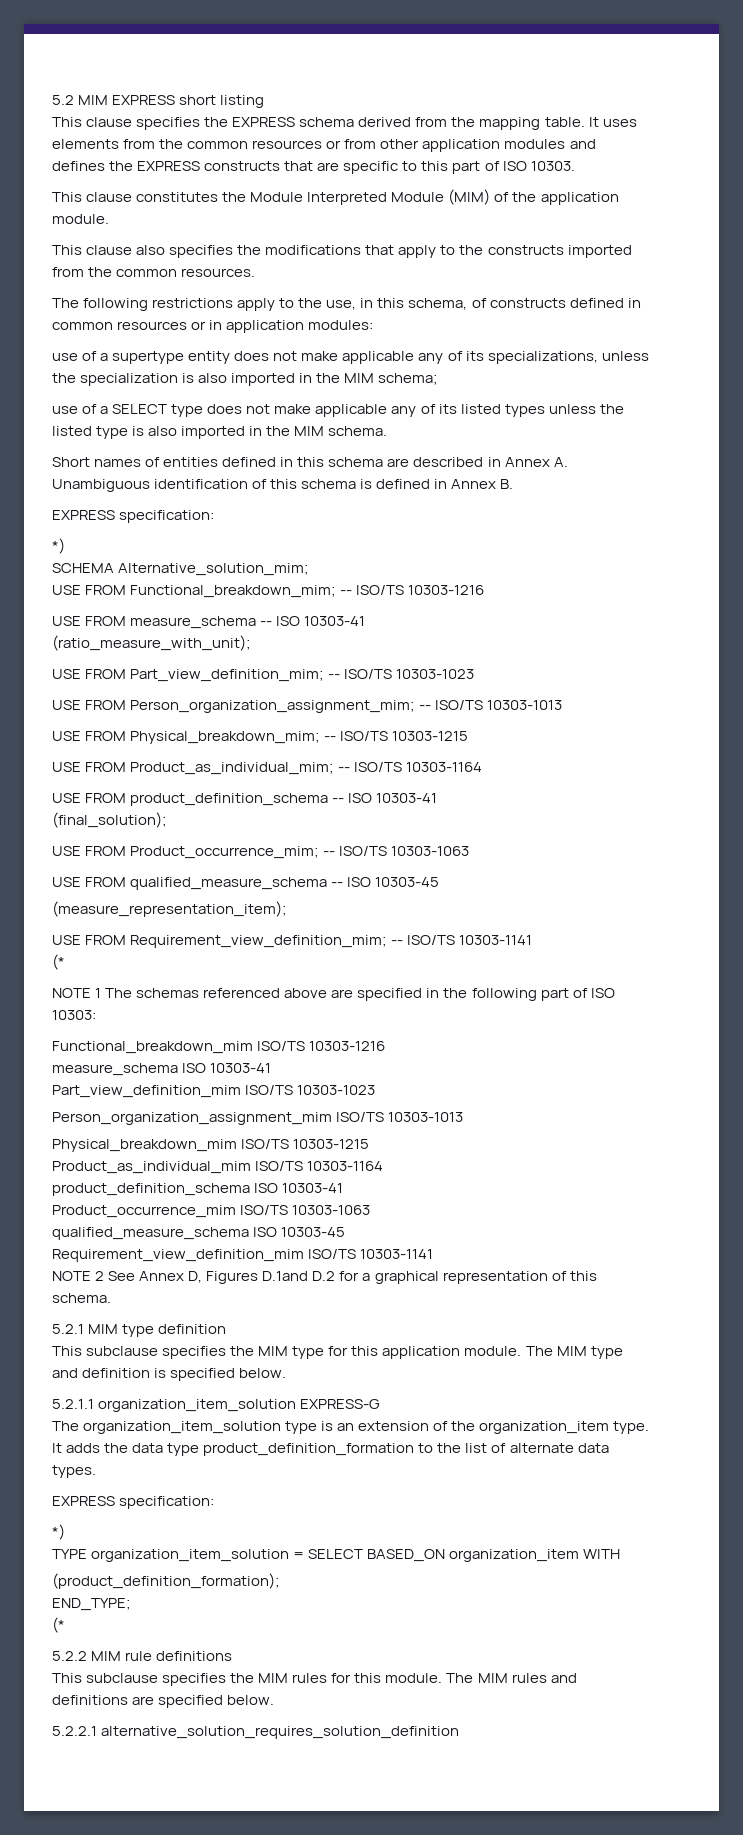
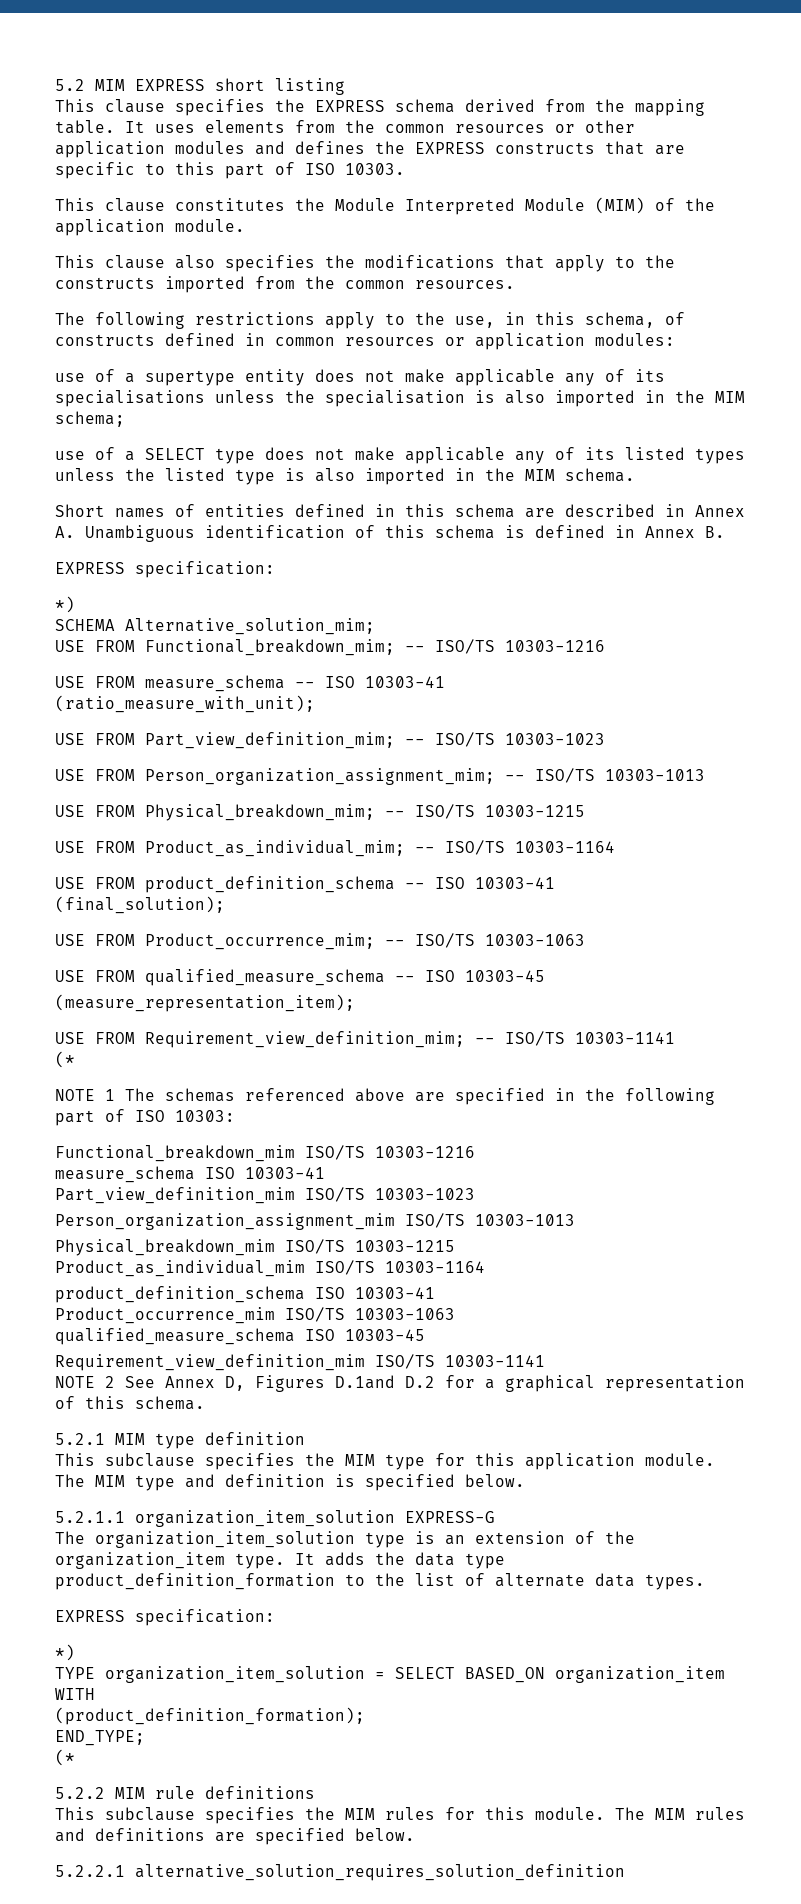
[344,139,377,149] from -> (575, 128) none
[209,320,223,330] in -> (465, 341) none
[487,351,649,364] [52,373,179,386] specializations, unless the specialization -> [55,390,465,407] specialisations unless the specialisation

